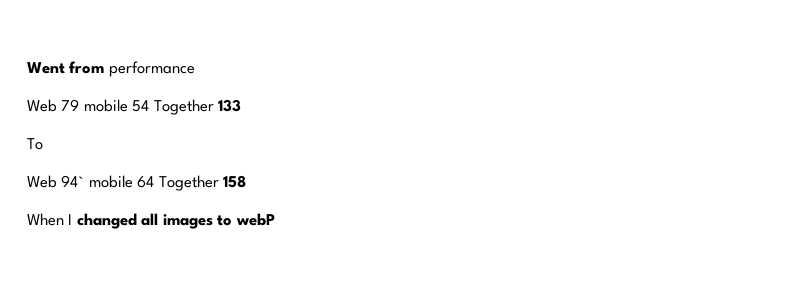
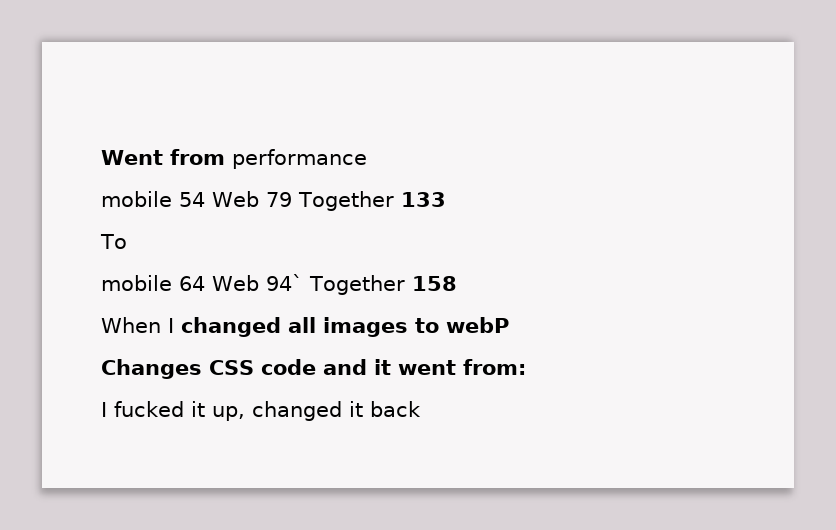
[27,99,150,112] Web 79 mobile 54 -> [101,191,292,207] mobile 54 Web 79
[27,175,155,188] Web 94` mobile 64 -> [101,274,303,291] mobile 64 Web 94`
(275, 219) none -> [101,359,526,379] [101,401,421,421] // Changes CSS code and it went from: // I fucked it up, changed it back

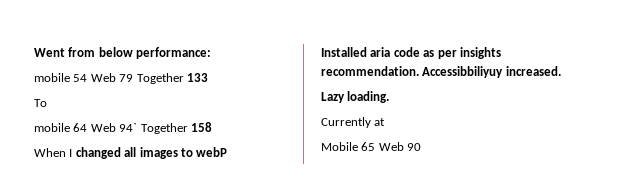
[231,149,367,169] performance -> [98,47,212,59] below performance:
[101,359,526,379] [101,401,421,421] Changes CSS code and it went from: // I fucked it up, changed it back -> [321,47,501,59] [321,66,561,78] [321,91,390,103] [321,117,386,128] [321,142,422,151] Installed aria code as per insights recommendation. Accessibbiliyuy increased. // Lazy loading. // Currently at // Mobile 65 Web 90

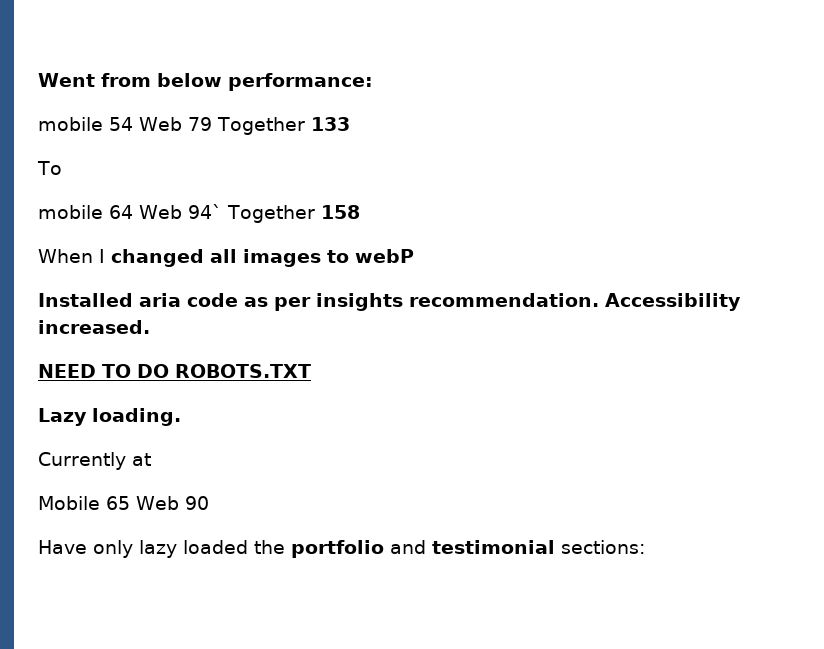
[422,66,504,78] Accessibbiliyuy -> [605,293,741,311] Accessibility
(561, 71) none -> [38,364,311,378] // NEED TO DO ROBOTS.TXT
(422, 147) none -> [38,540,645,558] // Have only lazy loaded the portfolio and testimonial sections:

